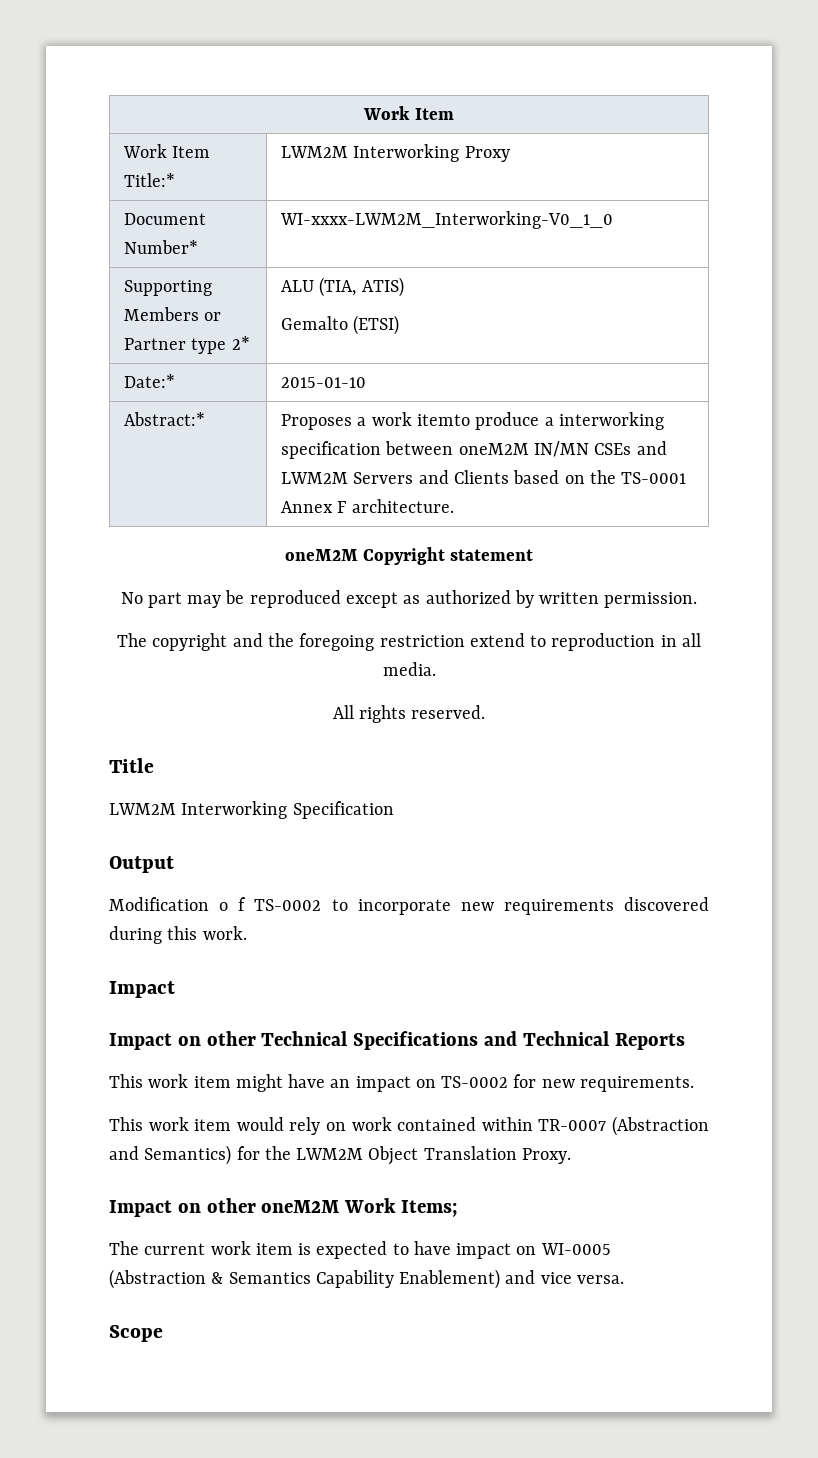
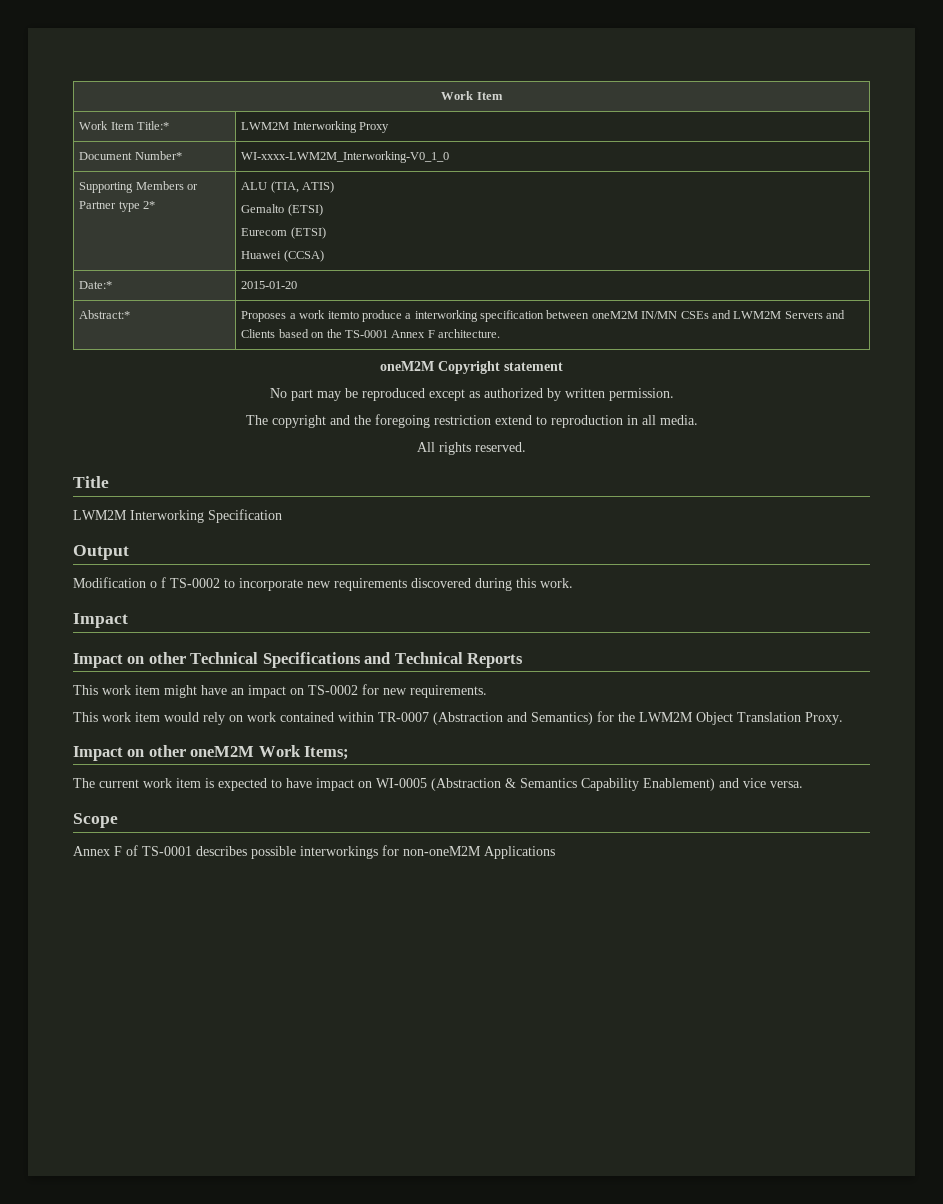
(400, 325) none -> [241,227,326,239] [241,250,324,262] // Eurecom (ETSI) // Huawei (CCSA)
[281,377,367,388] 2015-01-10 -> [241,281,298,289] 2015-01-20
(163, 1333) none -> [73,845,555,859] // Annex F of TS-0001 describes possible interworkings for non-oneM2M Applications

